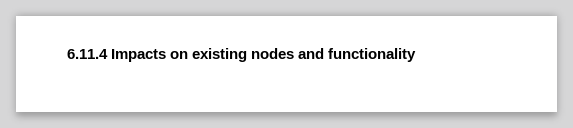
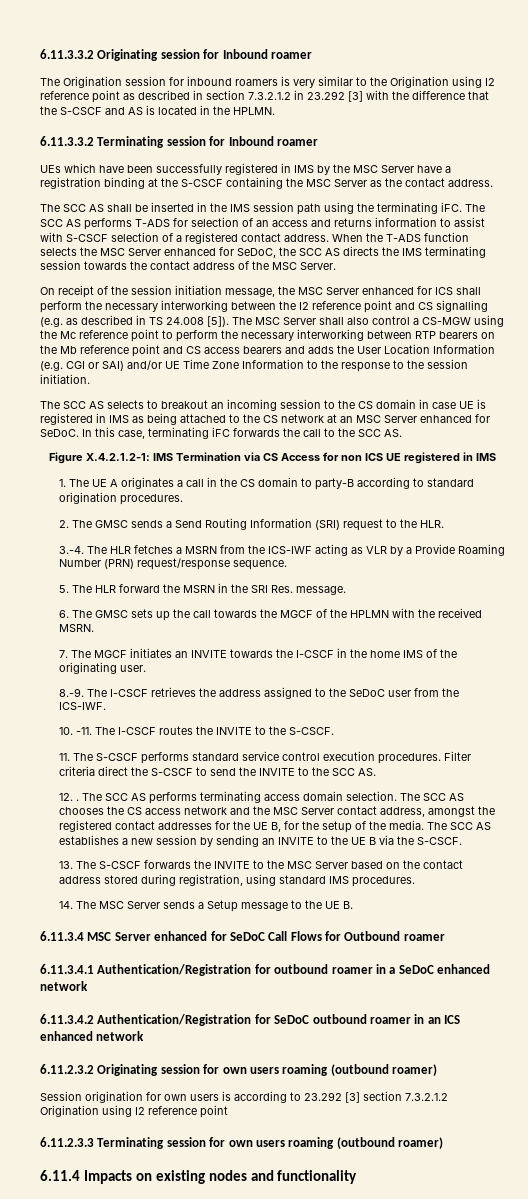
(67, 54) none -> [40,49,312,61] [40,76,495,88] [40,90,489,103] [40,105,275,115] [40,136,318,148] [40,163,451,175] [40,177,493,189] [40,202,485,215] [40,217,485,230] [40,232,469,244] [40,246,486,258] [40,260,336,270] [40,285,481,298] [40,300,488,313] [40,315,504,327] [40,329,495,342] [40,344,495,357] [40,359,468,372] [40,374,90,384] [40,399,486,411] [40,413,490,425] [40,427,402,439] [49,452,496,464] [58,477,474,490] [58,492,183,505] [58,518,444,531] [58,544,505,556] [58,558,287,570] [58,583,346,595] [58,608,482,621] [58,624,94,632] [58,648,457,658] [58,662,146,674] [58,687,459,699] [58,702,106,710] [58,726,334,735] [58,751,471,764] [58,766,376,776] [58,791,464,804] [58,806,495,817] [58,820,491,833] [58,835,462,847] [58,860,463,869] [58,874,415,887] [58,900,353,912] [40,931,445,941] [40,964,490,976] [40,981,88,991] [40,1014,460,1026] [40,1031,145,1041] [40,1064,437,1076] [40,1091,448,1103] [40,1105,228,1118] [40,1137,443,1149] 6.11.3.3.2 Originating session for Inbound roamer // The Origination session for inbound roamers is very similar to the Origination using I2 reference point as described in section 7.3.2.1.2 in 23.292 [3] with the difference that the S-CSCF and AS is located in the HPLMN. // 6.11.3.3.2 Terminating session for Inbound roamer // UEs which have been successfully registered in IMS by the MSC Server have a registration binding at the S-CSCF containing the MSC Server as the contact address. // The SCC AS shall be inserted in the IMS session path using the terminating iFC. The SCC AS performs T-ADS for selection of an access and returns information to assist with S-CSCF selection of a registered contact address. When the T-ADS function selects the MSC Server enhanced for SeDoC, the SCC AS directs the IMS terminating session towards the contact address of the MSC Server. // On receipt of the session initiation message, the MSC Server enhanced for ICS shall perform the necessary interworking between the I2 reference point and CS signalling (e.g. as described in TS 24.008 [5]). The MSC Server shall also control a CS-MGW using the Mc reference point to perform the necessary interworking between RTP bearers on the Mb reference point and CS access bearers and adds the User Location Information (e.g. CGI or SAI) and/or UE Time Zone Information to the response to the session initiation. // The SCC AS selects to breakout an incoming session to the CS domain in case UE is registered in IMS as being attached to the CS network at an MSC Server enhanced for SeDoC. In this case, terminating iFC forwards the call to the SCC AS. // Figure X.4.2.1.2-1: IMS Termination via CS Access for non ICS UE registered in IMS // 1. The UE A originates a call in the CS domain to party-B according to standard origination procedures. // 2. The GMSC sends a Send Routing Information (SRI) request to the HLR. // 3.-4. The HLR fetches a MSRN from the ICS-IWF acting as VLR by a Provide Roaming Number (PRN) request/response sequence. // 5. The HLR forward the MSRN in the SRI Res. message. // 6. The GMSC sets up the call towards the MGCF of the HPLMN with the received MSRN. // 7. The MGCF initiates an INVITE towards the I-CSCF in the home IMS of the originating user. // 8.-9. The I-CSCF retrieves the address assigned to the SeDoC user from the ICS-IWF. // 10. -11. The I-CSCF routes the INVITE to the S-CSCF. // 11. The S-CSCF performs standard service control execution procedures. Filter criteria direct the S-CSCF to send the INVITE to the SCC AS. // 12. . The SCC AS performs terminating access domain selection. The SCC AS chooses the CS access network and the MSC Server contact address, amongst the registered contact addresses for the UE B, for the setup of the media. The SCC AS establishes a new session by sending an INVITE to the UE B via the S-CSCF. // 13. The S-CSCF forwards the INVITE to the MSC Server based on the contact address stored during registration, using standard IMS procedures. // 14. The MSC Server sends a Setup message to the UE B. // 6.11.3.4 MSC Server enhanced for SeDoC Call Flows for Outbound roamer // 6.11.3.4.1 Authentication/Registration for outbound roamer in a SeDoC enhanced network // 6.11.3.4.2 Authentication/Registration for SeDoC outbound roamer in an ICS enhanced network // 6.11.2.3.2 Originating session for own users roaming (outbound roamer) // Session origination for own users is according to 23.292 [3] section 7.3.2.1.2 Origination using I2 reference point // 6.11.2.3.3 Terminating session for own users roaming (outbound roamer) //

